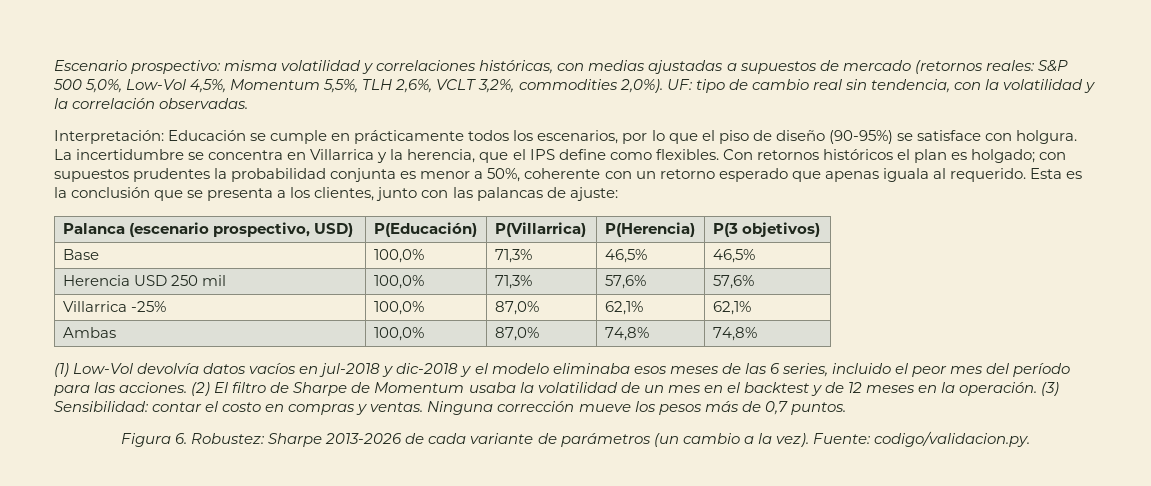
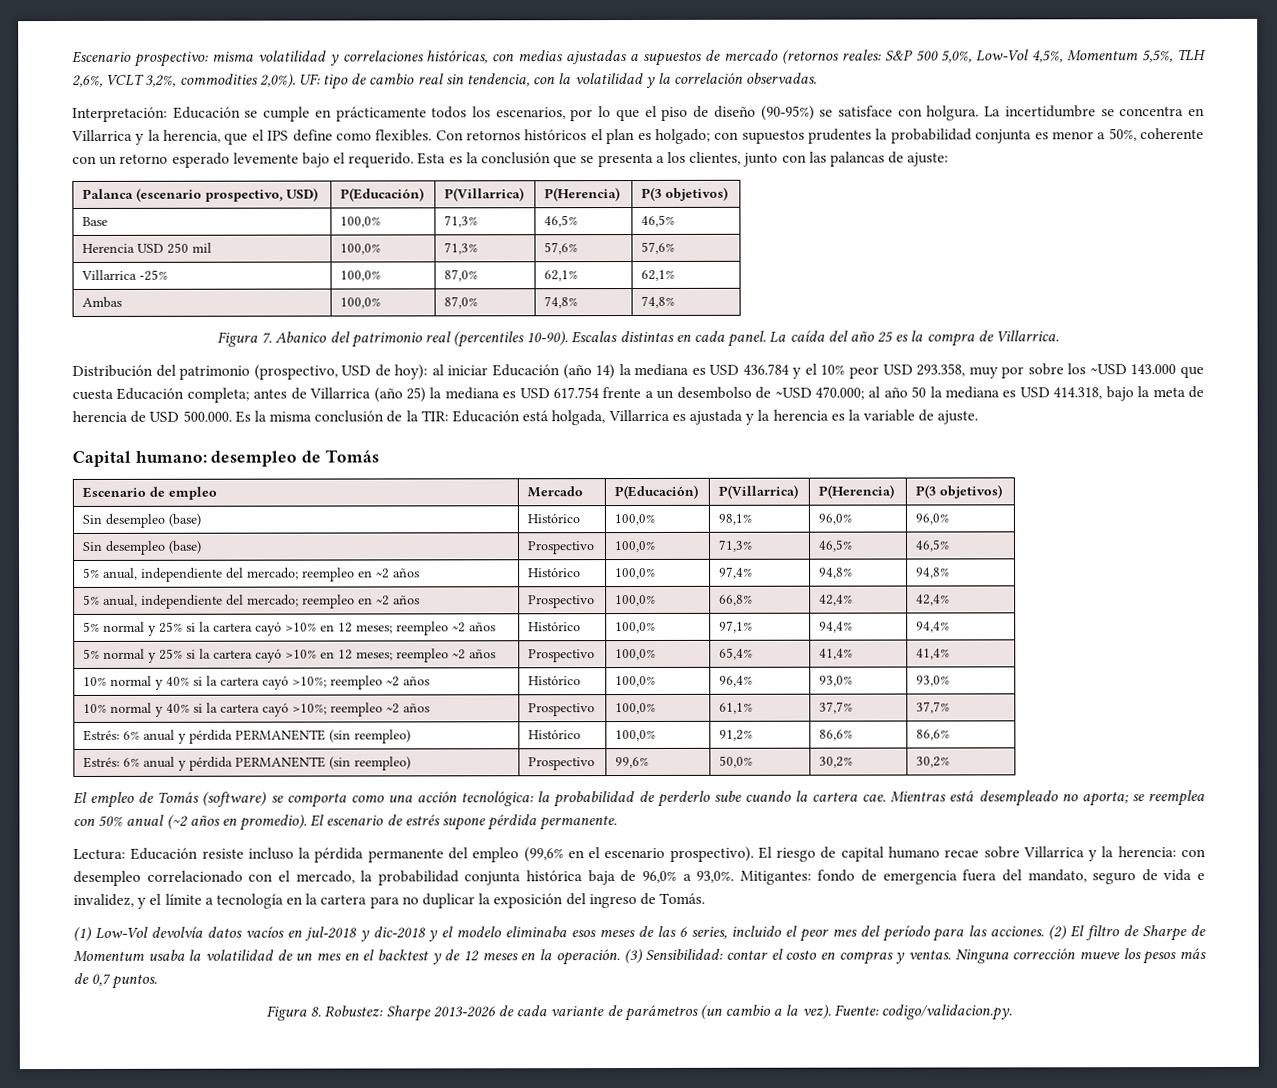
[791,168,946,182] que apenas iguala al -> [232,152,346,168] levemente bajo el
(757, 334) none -> [216,330,1060,348] [72,363,1204,380] [72,386,1204,403] [72,409,979,426] [72,449,379,467] [82,486,218,500] [527,486,584,498] [614,484,699,500] [718,484,799,499] [818,484,895,499] [915,484,1003,499] [82,513,202,528] [527,513,581,524] [614,513,656,526] [718,513,753,525] [818,513,853,525] [915,513,950,525] [82,540,203,555] [527,541,596,555] [614,540,657,553] [718,539,754,552] [818,539,854,552] [915,539,951,552] [83,567,421,582] [528,567,582,578] [615,567,657,580] [719,566,754,579] [819,567,854,579] [916,567,951,579] [83,594,421,609] [528,595,596,609] [615,594,657,607] [719,594,754,606] [819,594,854,606] [916,594,951,606] [83,621,497,636] [528,621,582,632] [615,621,657,634] [719,620,754,633] [819,621,854,633] [916,621,951,633] [83,648,497,663] [528,649,596,663] [615,648,657,661] [719,647,754,660] [819,648,854,660] [916,648,951,660] [83,675,431,690] [528,675,582,686] [615,675,657,688] [719,675,754,687] [819,675,854,687] [916,675,951,687] [83,702,431,717] [528,703,596,717] [615,702,657,715] [719,702,754,714] [819,701,854,714] [916,701,951,714] [83,729,412,744] [528,729,582,740] [615,729,657,742] [719,729,754,741] [819,729,854,741] [916,729,951,741] [83,756,412,771] [528,757,596,771] [615,756,650,769] [719,755,754,768] [819,756,854,768] [916,756,951,768] [73,790,1206,808] [73,814,618,831] [73,846,1206,863] [73,869,1205,886] [73,892,706,909] // Figura 7. Abanico del patrimonio real (percentiles 10-90). Escalas distintas en cada panel. La caída del año 25 es la compra de Villarrica. // Distribución del patrimonio (prospectivo, USD de hoy): al iniciar Educación (año 14) la mediana es USD 436.784 y el 10% peor USD 293.358, muy por sobre los ~USD 143.000 que cuesta Educación completa; antes de Villarrica (año 25) la mediana es USD 617.754 frente a un desembolso de ~USD 470.000; al año 50 la mediana es USD 414.318, bajo la meta de herencia de USD 500.000. Es la misma conclusión de la TIR: Educación está holgada, Villarrica es ajustada y la herencia es la variable de ajuste. // Capital humano: desempleo de Tomás // Escenario de empleo | Mercado | P(Educación) | P(Villarrica) | P(Herencia) | P(3 objetivos) // Sin desempleo (base) | Histórico | 100,0% | 98,1% | 96,0% | 96,0% // Sin desempleo (base) | Prospectivo | 100,0% | 71,3% | 46,5% | 46,5% // 5% anual, independiente del mercado; reempleo en ~2 años | Histórico | 100,0% | 97,4% | 94,8% | 94,8% // 5% anual, independiente del mercado; reempleo en ~2 años | Prospectivo | 100,0% | 66,8% | 42,4% | 42,4% // 5% normal y 25% si la cartera cayó >10% en 12 meses; reempleo ~2 años | Histórico | 100,0% | 97,1% | 94,4% | 94,4% // 5% normal y 25% si la cartera cayó >10% en 12 meses; reempleo ~2 años | Prospectivo | 100,0% | 65,4% | 41,4% | 41,4% // 10% normal y 40% si la cartera cayó >10%; reempleo ~2 años | Histórico | 100,0% | 96,4% | 93,0% | 93,0% // 10% normal y 40% si la cartera cayó >10%; reempleo ~2 años | Prospectivo | 100,0% | 61,1% | 37,7% | 37,7% // Estrés: 6% anual y pérdida PERMANENTE (sin reempleo) | Histórico | 100,0% | 91,2% | 86,6% | 86,6% // Estrés: 6% anual y pérdida PERMANENTE (sin reempleo) | Prospectivo | 99,6% | 50,0% | 30,2% | 30,2% // El empleo de Tomás (software) se comporta como una acción tecnológica: la probabilidad de perderlo sube cuando la cartera cae. Mientras está desempleado no aporta; se reemplea con 50% anual (~2 años en promedio). El escenario de estrés supone pérdida permanente. // Lectura: Educación resiste incluso la pérdida permanente del empleo (99,6% en el escenario prospectivo). El riesgo de capital humano recae sobre Villarrica y la herencia: con desempleo correlacionado con el mercado, la probabilidad conjunta histórica baja de 96,0% a 93,0%. Mitigantes: fondo de emergencia fuera del mandato, seguro de vida e invalidez, y el límite a tecnología en la cartera para no duplicar la exposición del ingreso de Tomás.
[175,433,188,444] 6. -> [310,1006,322,1017] 8.

